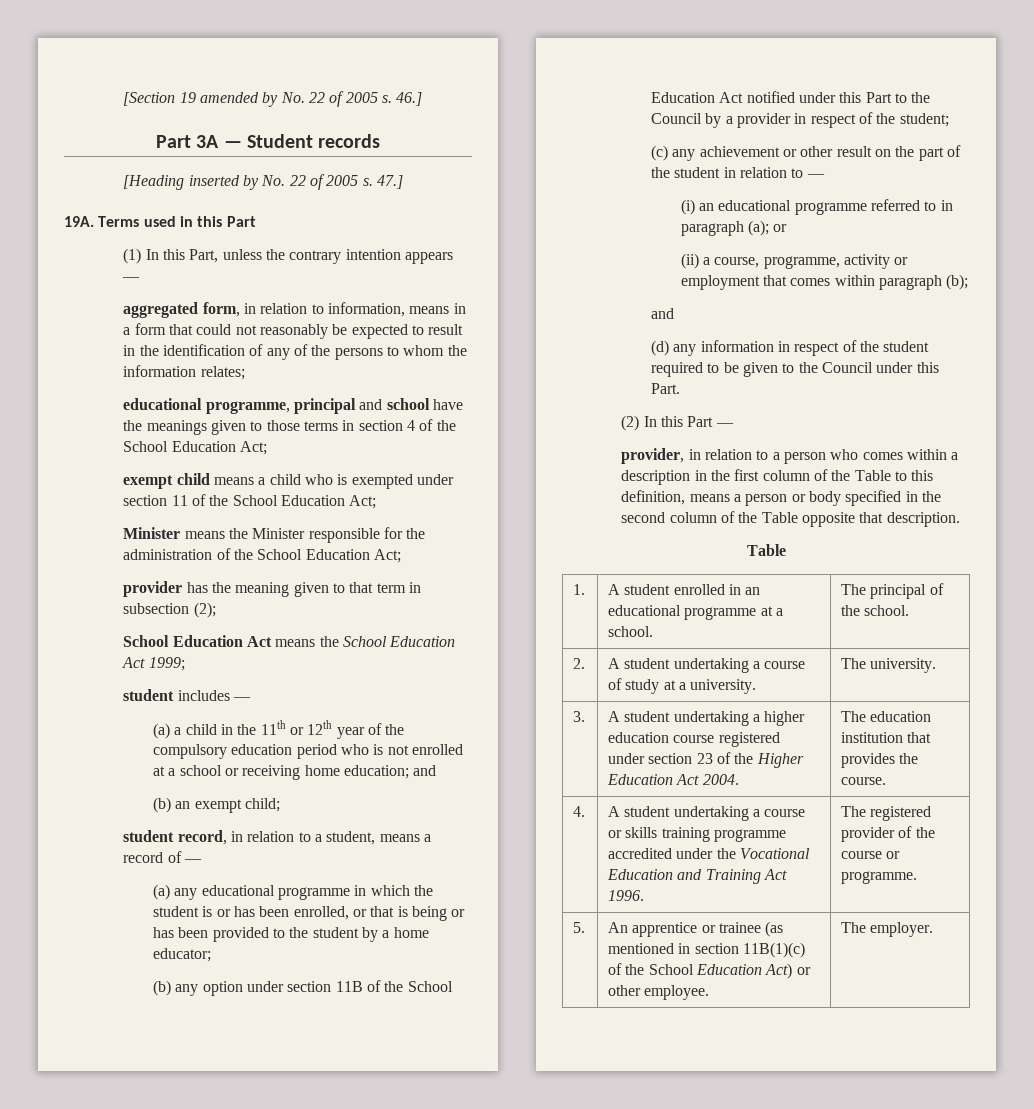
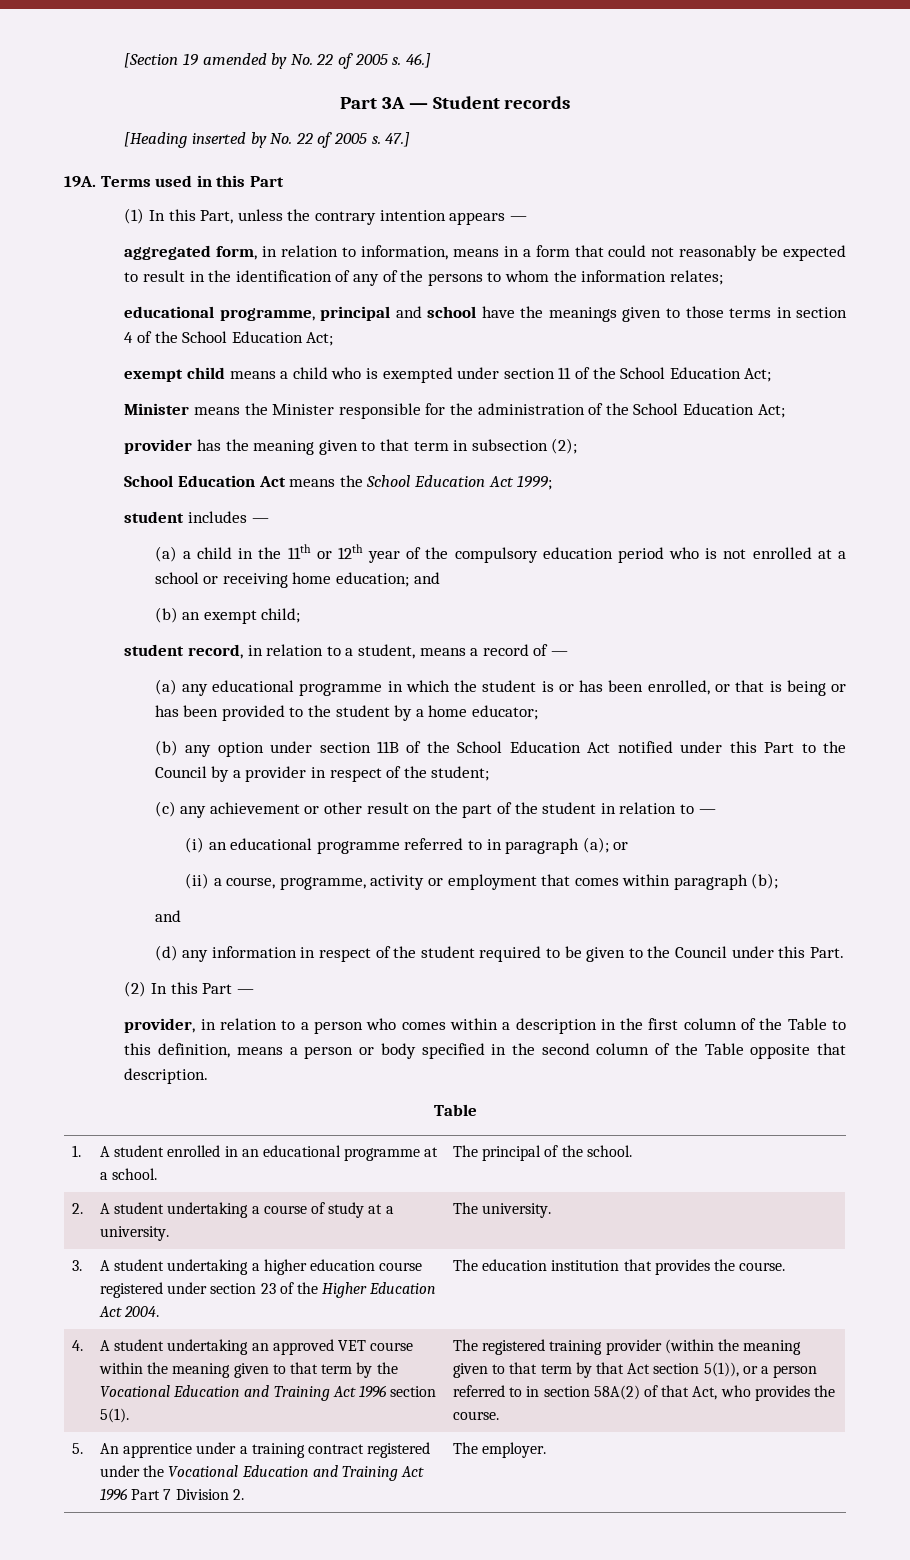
[753,809,806,817] [608,827,787,842] [608,848,673,859] a course or skills training programme accredited -> [251,1339,414,1355] [99,1362,398,1378] [100,1385,437,1401] [100,1408,130,1423] [453,1339,802,1355] [453,1362,818,1378] [453,1385,835,1401] [453,1411,500,1420] [72,1443,84,1454] [100,1442,431,1458] an approved VET course within the meaning given to that term by the Vocational Education and Training Act 1996 section 5(1). | The registered training provider (within the meaning given to that term by that Act section 5(1)), or a person referred to in section 58A(2) of that Act, who provides the course. // 5. | An apprentice under a training contract registered
[608,890,645,901] [841,806,932,821] [841,826,935,842] [841,851,901,859] [841,871,918,884] [573,922,586,933] [608,921,784,937] [608,942,806,958] [608,963,811,979] [608,985,710,1000] 1996. | The registered provider of the course or programme. // 5. | An apprentice or trainee (as mentioned in section 11B(1)(c) of the School Education Act) or other employee. -> [100,1488,244,1501] 1996 Part 7 Division 2.

